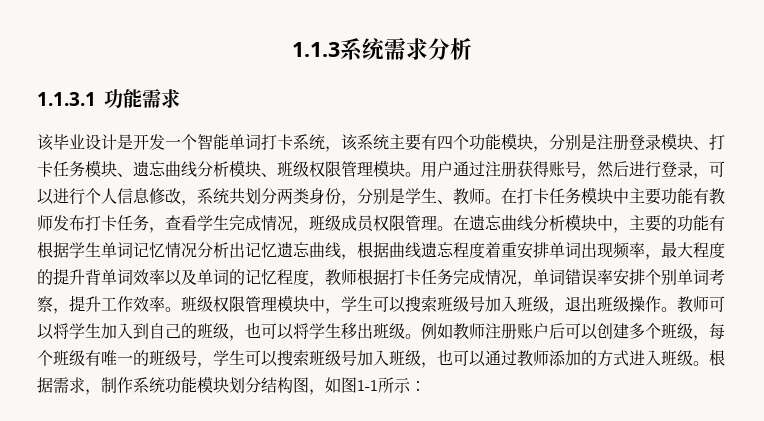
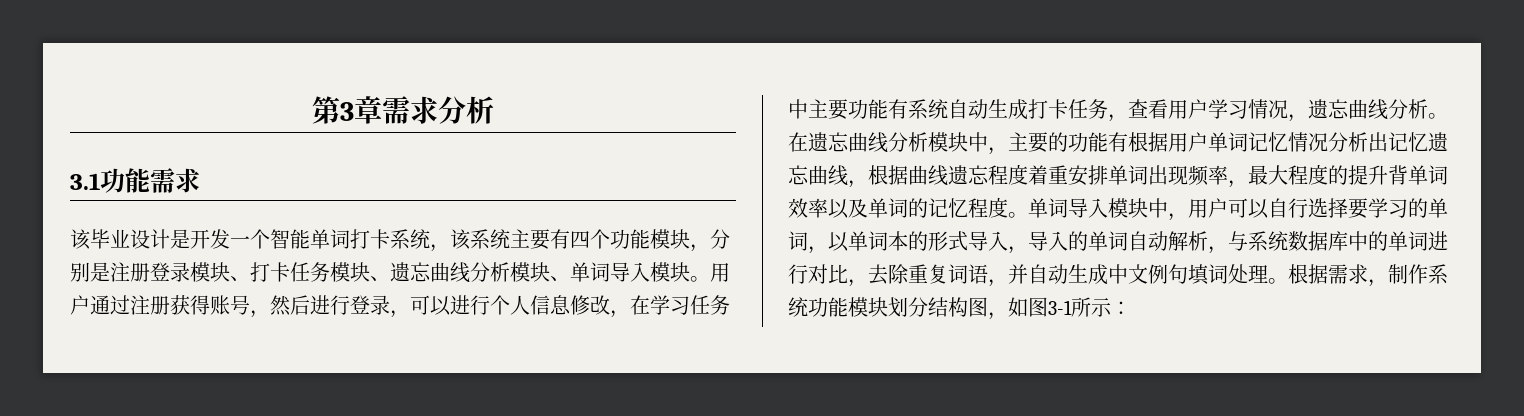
[292,38,385,61] 1.1.3系统 -> [312,96,382,124] 第3章
[37,92,96,106] 1.1.3.1 -> [70,173,100,190] 3.1
[277,161,373,177] 班级权限管理 -> [570,262,650,282] 单词导入
[197,187,725,206] [37,215,437,233] 系统共划分两类身份，分别是学生、教师。在打卡任务模块中主要功能有教师发布打卡任务，查看学生完成情况，班级成员权限管理 -> [630,295,730,315] [788,99,1428,122] 在学习任务中主要功能有系统自动生成打卡任务，查看用户学习情况，遗忘曲线分析
[69,242,101,258] 学生 -> [1168,132,1208,152] 用户
[309,268,725,287] [37,295,725,314] [37,322,725,341] [37,349,693,368] ，教师根据打卡任务完成情况，单词错误率安排个别单词考察，提升工作效率。班级权限管理模块中，学生可以搜索班级号加入班级，退出班级操作。教师可以将学生加入到自己的班级，也可以将学生移出班级。例如教师注册账户后可以创建多个班级，每个班级有唯一的班级号，学生可以搜索班级号加入班级，也可以通过教师添加的方式进入班级 -> [1008,198,1448,221] [788,231,1448,254] [788,264,1268,287] 。单词导入模块中，用户可以自行选择要学习的单词，以单词本的形式导入，导入的单词自动解析，与系统数据库中的单词进行对比，去除重复词语，并自动生成中文例句填词处理
[357,380,378,391] 1-1 -> [1048,300,1072,315] 3-1

